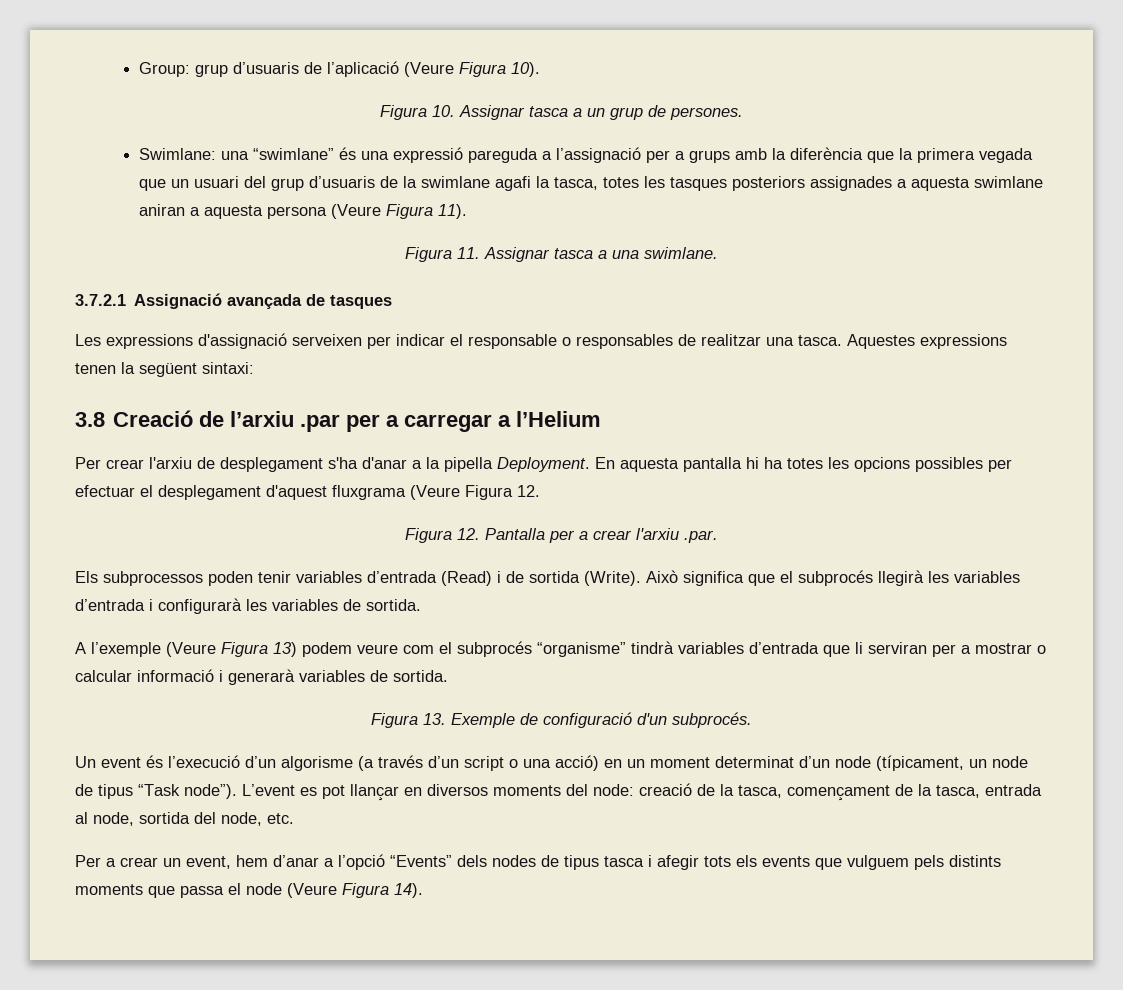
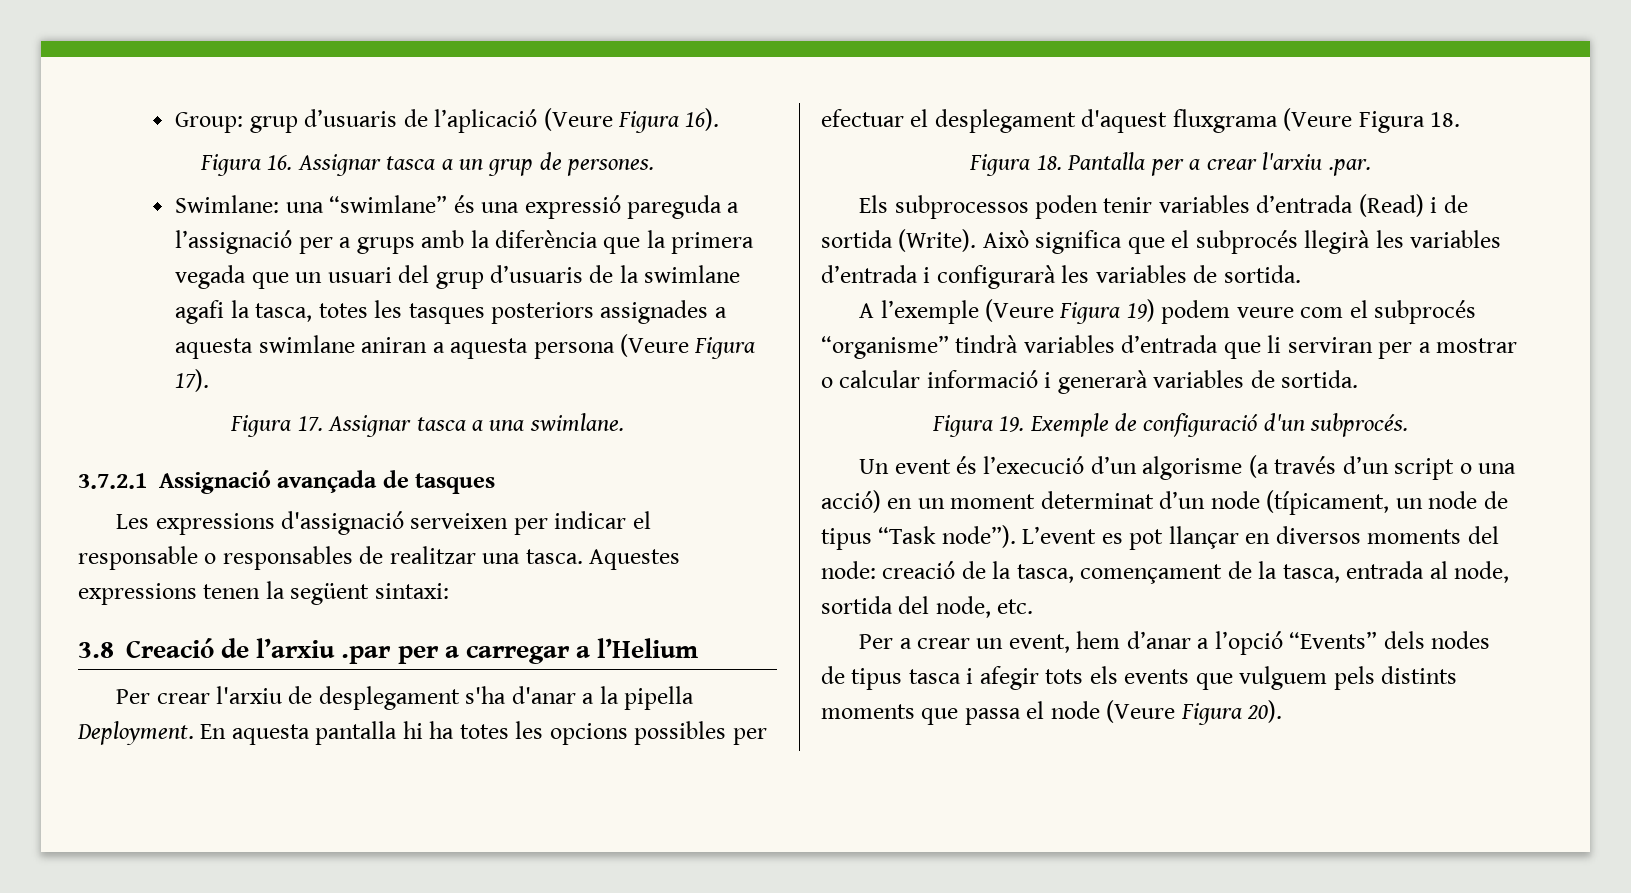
[510,62,540,77] [380,105,455,120] 10). // Figura 10. -> [685,108,720,131] [199,154,293,176] 16). // Figura 16.
[437,204,467,219] [405,247,480,262] 11). // Figura 11. -> [175,369,210,392] [230,415,323,437] 17). // Figura 17.
[517,485,540,497] [405,528,480,543] 12. // Figura 12. -> [1430,112,1461,127] [969,154,1062,176] 18. // Figura 18.
[273,642,297,657] 13) -> [1126,299,1155,322] 19)
[423,713,446,725] 13. -> [999,416,1025,432] 19.
[394,883,423,898] 14). -> [1247,700,1283,723] 20).

